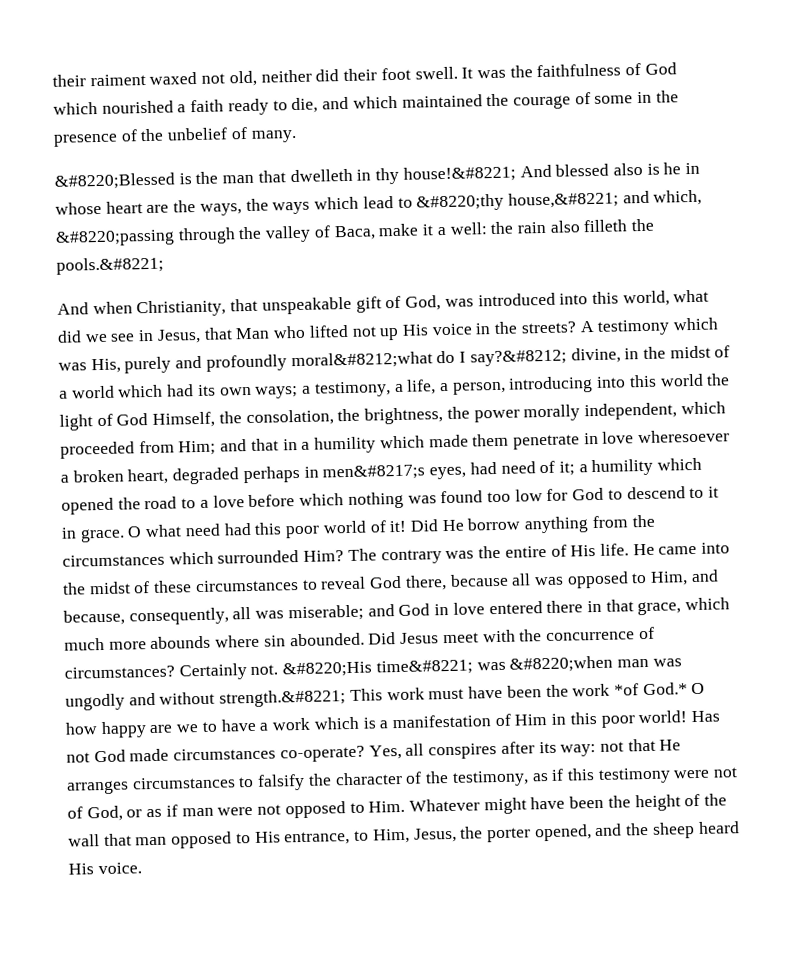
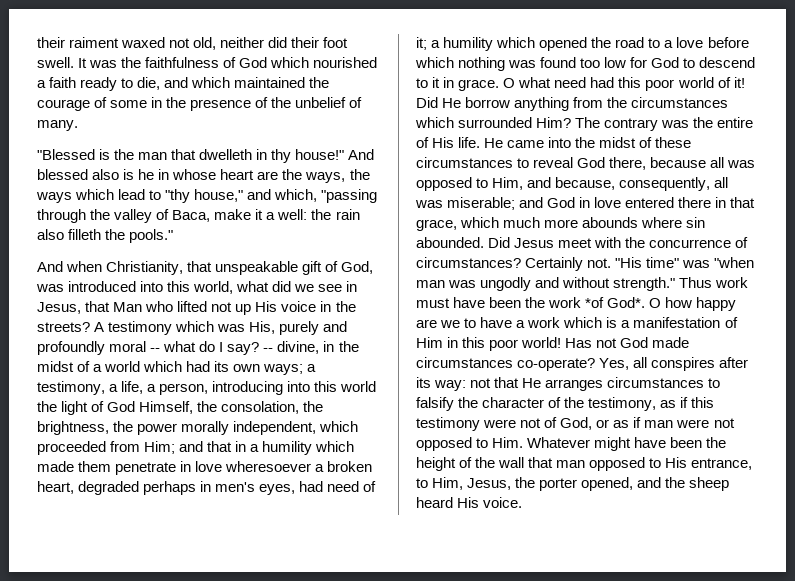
[54,172,175,190] &#8220;Blessed -> [37,149,95,160] "Blessed
[402,165,516,183] house!&#8221; -> [295,149,345,160] house!"
[416,191,619,212] &#8220;thy house,&#8221; -> [165,189,244,203] "thy house,"
[55,229,175,247] &#8220;passing -> [321,189,378,203] "passing
[56,256,164,275] pools.&#8221; -> [129,229,174,243] pools."
[290,349,567,370] moral&#8212;what do I say?&#8212; -> [109,341,274,355] moral -- what do I say? --
[322,464,426,481] men&#8217;s -> [215,482,256,492] men's
[282,655,614,678] &#8220;His time&#8221; was &#8220;when -> [615,257,755,268] "His time" was "when
[219,688,383,708] strength.&#8221; This -> [613,277,713,291] strength." Thus
[642,682,688,696] God.* -> [607,297,646,308] God*.

